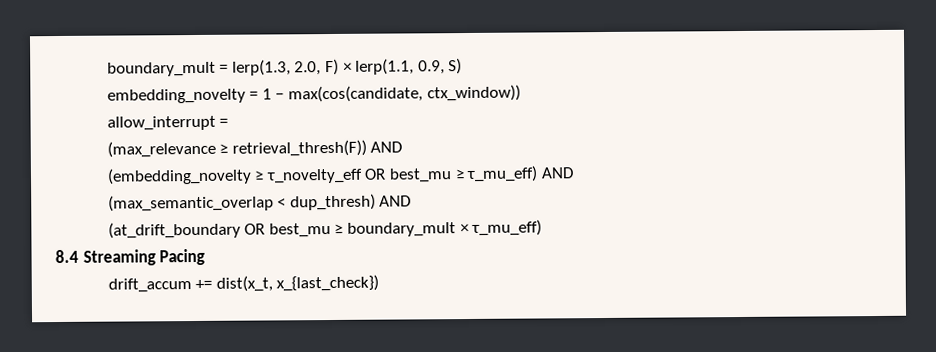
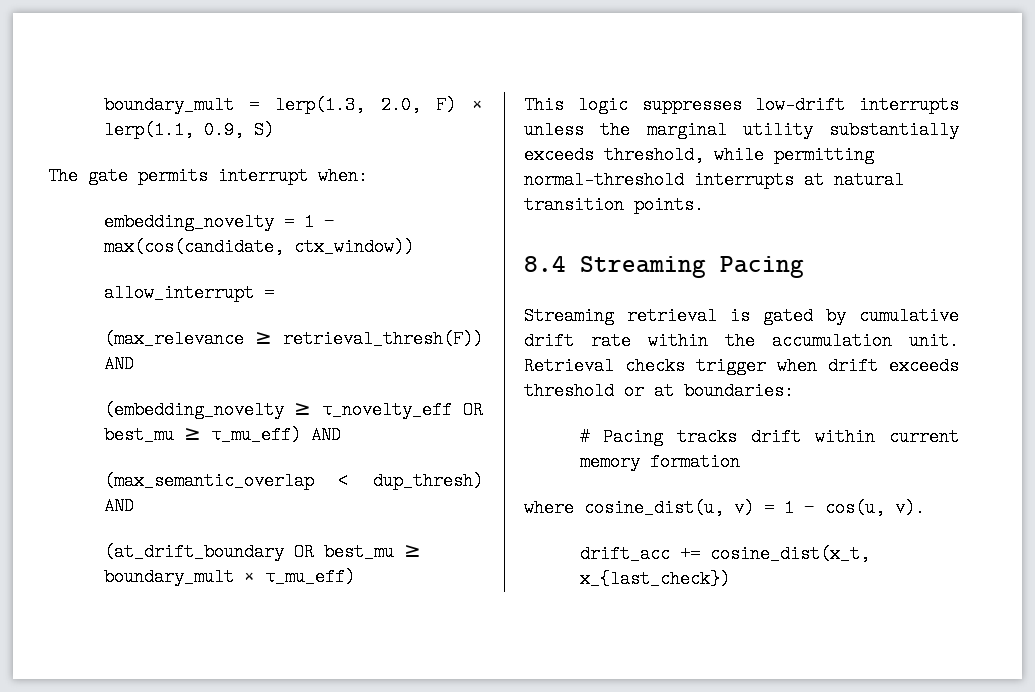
(463, 66) none -> [48,167,368,185] // The gate permits interrupt when:
[55,248,206,266] [107,275,273,293] 8.4 Streaming Pacing // drift_accum += dist(x_t, -> [524,96,959,114] [524,121,959,139] [524,146,874,164] [524,171,904,189] [524,196,704,214] [524,256,804,278] [524,307,959,325] [524,332,959,350] [524,357,959,375] [524,382,794,400] [579,428,959,446] [579,453,740,471] [524,499,925,517] [579,545,870,563] This logic suppresses low-drift interrupts unless the marginal utility substantially exceeds threshold, while permitting normal-threshold interrupts at natural transition points. // 8.4 Streaming Pacing // Streaming retrieval is gated by cumulative drift rate within the accumulation unit. Retrieval checks trigger when drift exceeds threshold or at boundaries: // # Pacing tracks drift within current memory formation // where cosine_dist(u, v) = 1 − cos(u, v). // drift_acc += cosine_dist(x_t,

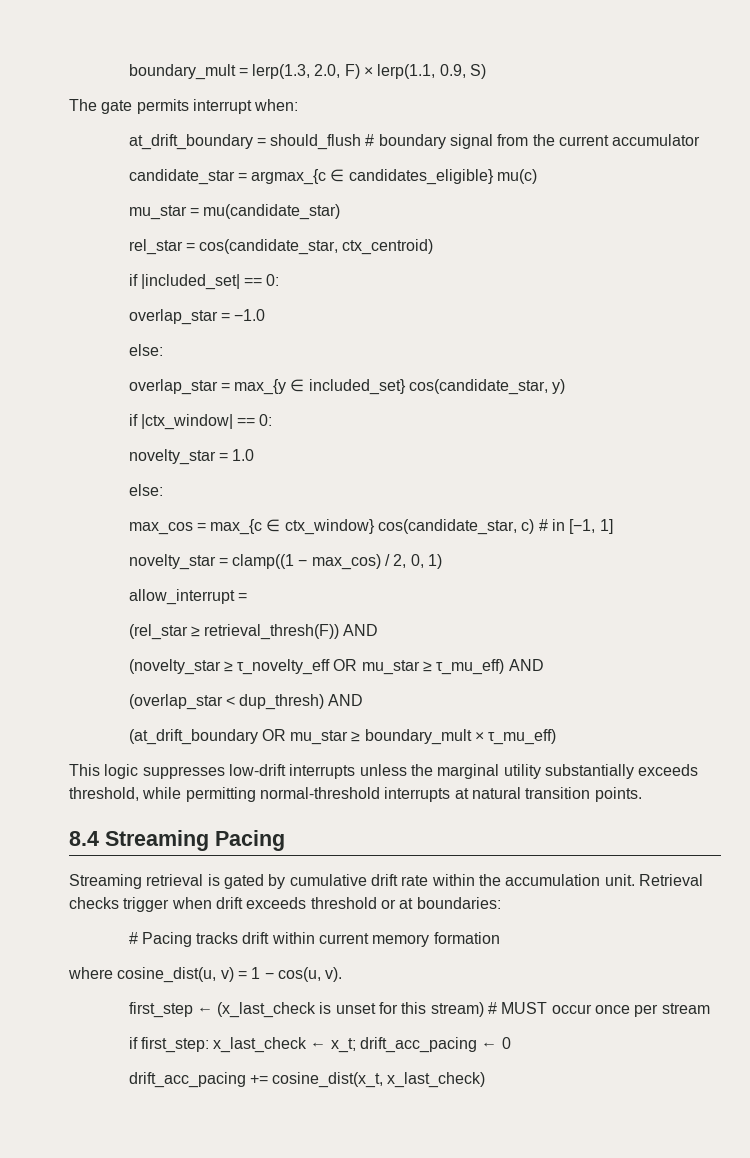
[103,213,335,231] [103,238,414,256] embedding_novelty = 1 − max(cos(candidate, ctx_window)) -> [128,134,701,150] [128,169,538,185] [128,204,341,220] [128,239,434,255] [128,274,280,290] [128,309,266,325] [128,344,163,356] [128,379,566,395] [128,414,273,430] [128,449,255,465] [128,484,163,496] [128,519,613,535] [128,554,443,570] at_drift_boundary = should_flush # boundary signal from the current accumulator // candidate_star = argmax_{c ∈ candidates_eligible} mu(c) // mu_star = mu(candidate_star) // rel_star = cos(candidate_star, ctx_centroid) // if |included_set| == 0: // overlap_star = −1.0 // else: // overlap_star = max_{y ∈ included_set} cos(candidate_star, y) // if |ctx_window| == 0: // novelty_star = 1.0 // else: // max_cos = max_{c ∈ ctx_window} cos(candidate_star, c) # in [−1, 1] // novelty_star = clamp((1 − max_cos) / 2, 0, 1)
[103,330,244,348] (max_relevance -> [128,624,188,640] (rel_star
[103,401,284,419] (embedding_novelty -> [128,659,221,675] (novelty_star
[103,426,174,444] best_mu -> [361,660,420,675] mu_star
[103,472,314,490] (max_semantic_overlap -> [128,694,223,710] (overlap_star
[323,543,394,561] best_mu -> [290,730,349,745] mu_star
[579,545,670,563] drift_acc -> [128,1002,710,1018] [128,1037,511,1053] [128,1072,246,1088] first_step ← (x_last_check is unset for this stream) # MUST occur once per stream // if first_step: x_last_check ← x_t; drift_acc_pacing ← 0 // drift_acc_pacing
[579,570,730,588] x_{last_check}) -> [387,1072,486,1088] x_last_check)

